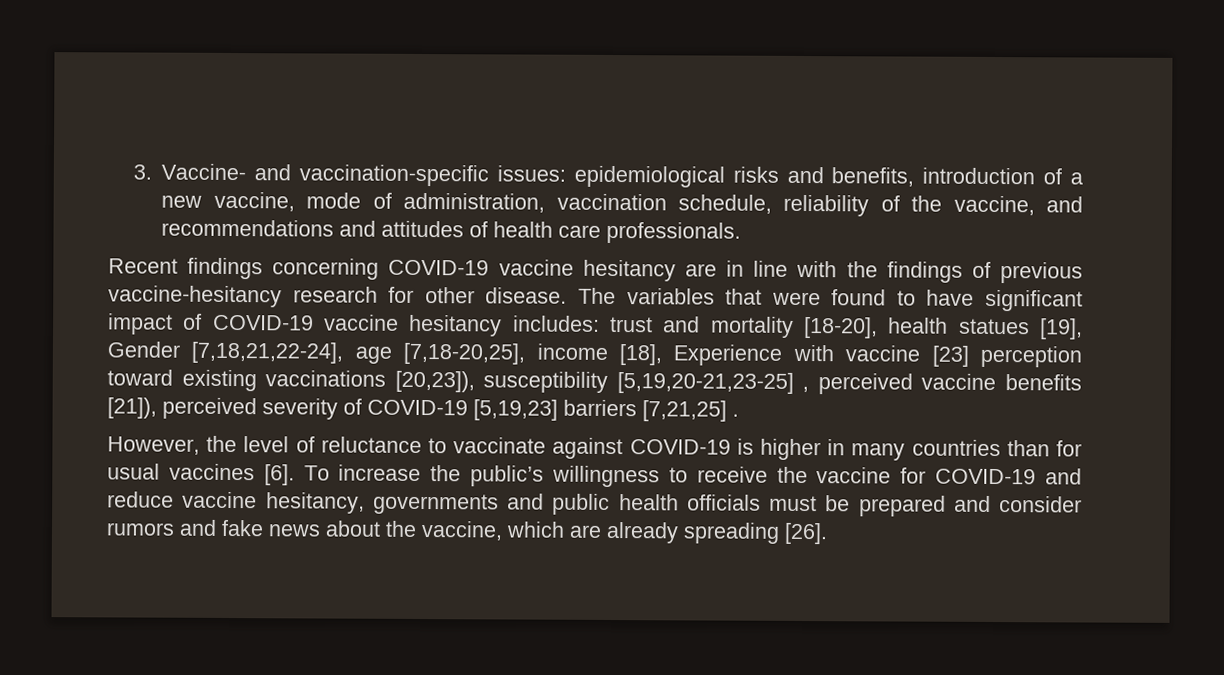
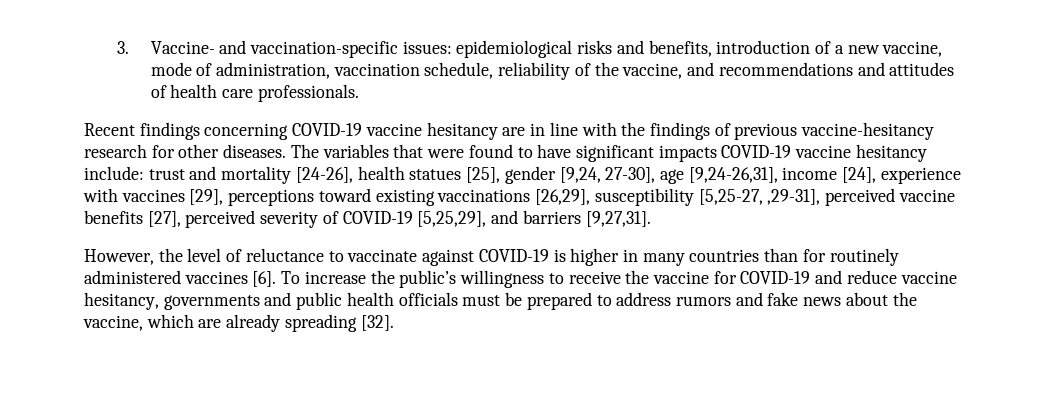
[485,287,568,304] disease. -> [223,144,287,158] diseases.
[108,313,600,337] impact of COVID-19 vaccine hesitancy includes: -> [658,144,927,162] [84,166,144,180] impacts COVID-19 vaccine hesitancy include:
[803,317,879,339] [18-20], -> [295,167,353,183] [24-26],
[1039,318,1084,340] [107,341,1082,368] [107,369,810,394] [19], Gender [7,18,21,22-24], age [7,18-20,25], income [18], Experience with vaccine [23] perception toward existing vaccinations [20,23]), susceptibility [5,19,20-21,23-25] , -> [466,166,961,184] [83,188,821,206] [25], gender [9,24, 27-30], age [9,24-26,31], income [24], experience with vaccines [29], perceptions toward existing vaccinations [26,29], susceptibility [5,25-27, ,29-31],
[107,397,157,419] [21]), -> [147,211,181,227] [27],
[473,399,739,422] [5,19,23] barriers [7,21,25] . -> [417,210,651,227] [5,25,29], and barriers [9,27,31].
[107,463,160,480] usual -> [829,248,899,266] [84,270,181,284] routinely administered
[953,495,1082,513] and consider -> [596,292,672,306] to address
[784,522,828,545] [26]. -> [360,315,394,331] [32].

